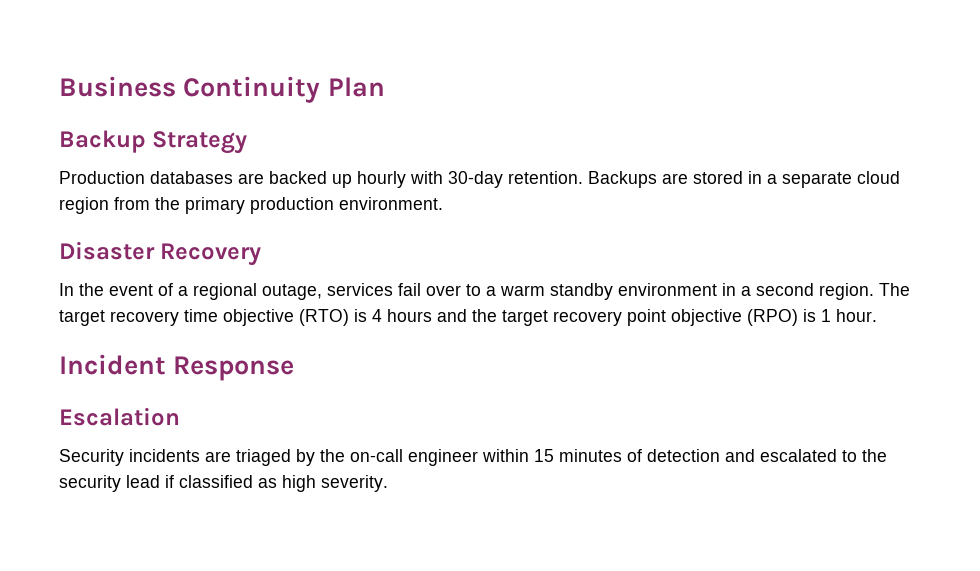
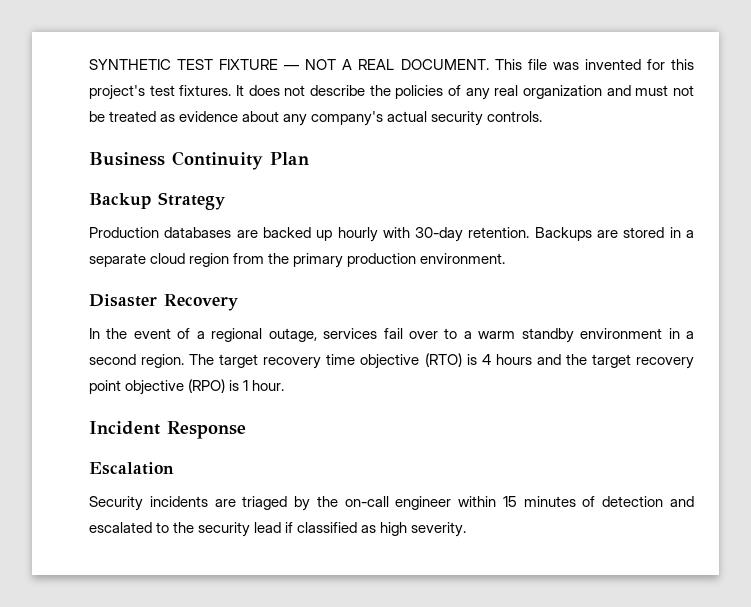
(59, 86) none -> [89,59,695,70] [89,85,694,100] [89,111,543,126] SYNTHETIC TEST FIXTURE — NOT A REAL DOCUMENT. This file was invented for this project's test fixtures. It does not describe the policies of any real organization and must not be treated as evidence about any company's actual security controls. //

